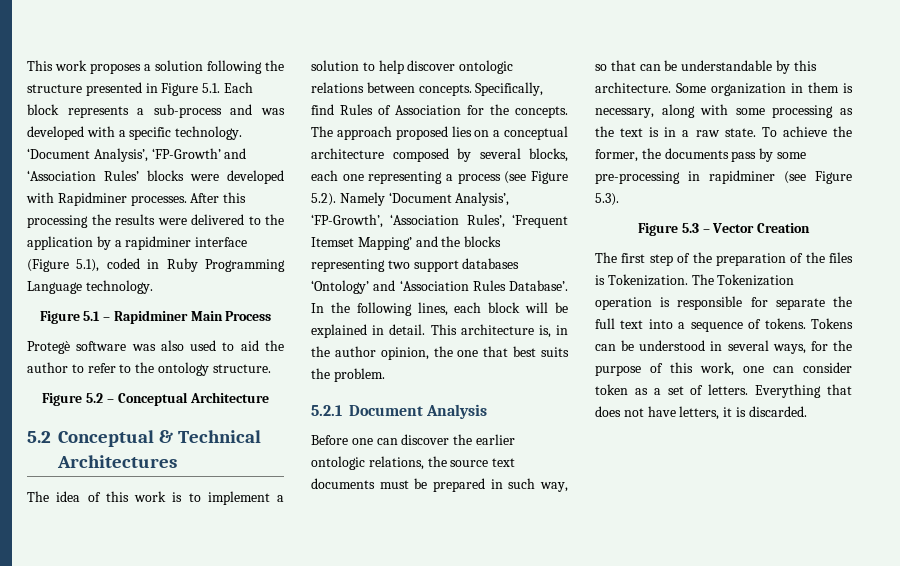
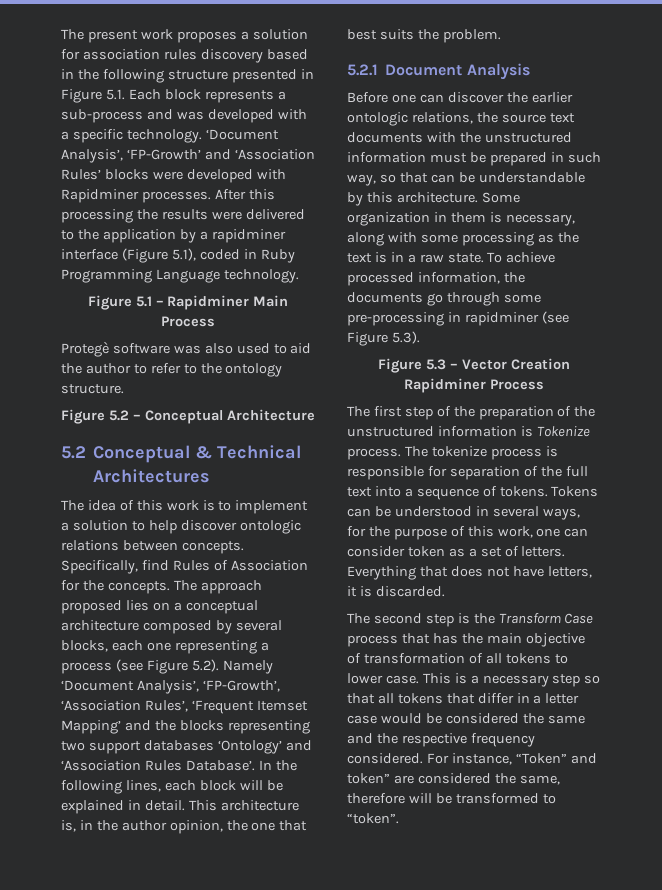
[27,60,53,71] This -> [61,29,138,43] The present
[207,60,284,74] following the -> [61,49,308,63] [61,69,164,83] for association rules discovery based in the following
(375, 483) none -> [426,132,572,143] [347,152,426,163] with the unstructured information
[833,126,852,137] [595,148,774,162] the former, the documents pass by -> [347,272,525,286] [347,292,500,306] processed information, the documents go through
(811, 228) none -> [404,378,544,393] Rapidminer Process
[829,252,853,263] [595,274,795,286] [595,297,652,310] files is Tokenization. The Tokenization operation -> [347,426,590,437] [347,446,542,460] unstructured information is Tokenize process. The tokenize process
[775,298,825,310] separate -> [449,466,538,480] separation of
(807, 411) none -> [347,613,594,627] [347,633,585,647] [347,653,568,664] [347,673,601,687] [347,693,580,704] [347,713,585,724] [347,733,535,747] [347,753,597,765] [347,773,560,785] [347,793,556,804] [347,813,399,824] // The second step is the Transform Case process that has the main objective of transformation of all tokens to lower case. This is a necessary step so that all tokens that differ in a letter case would be considered the same and the respective frequency considered. For instance, “Token” and token” are considered the same, therefore will be transformed to “token”.

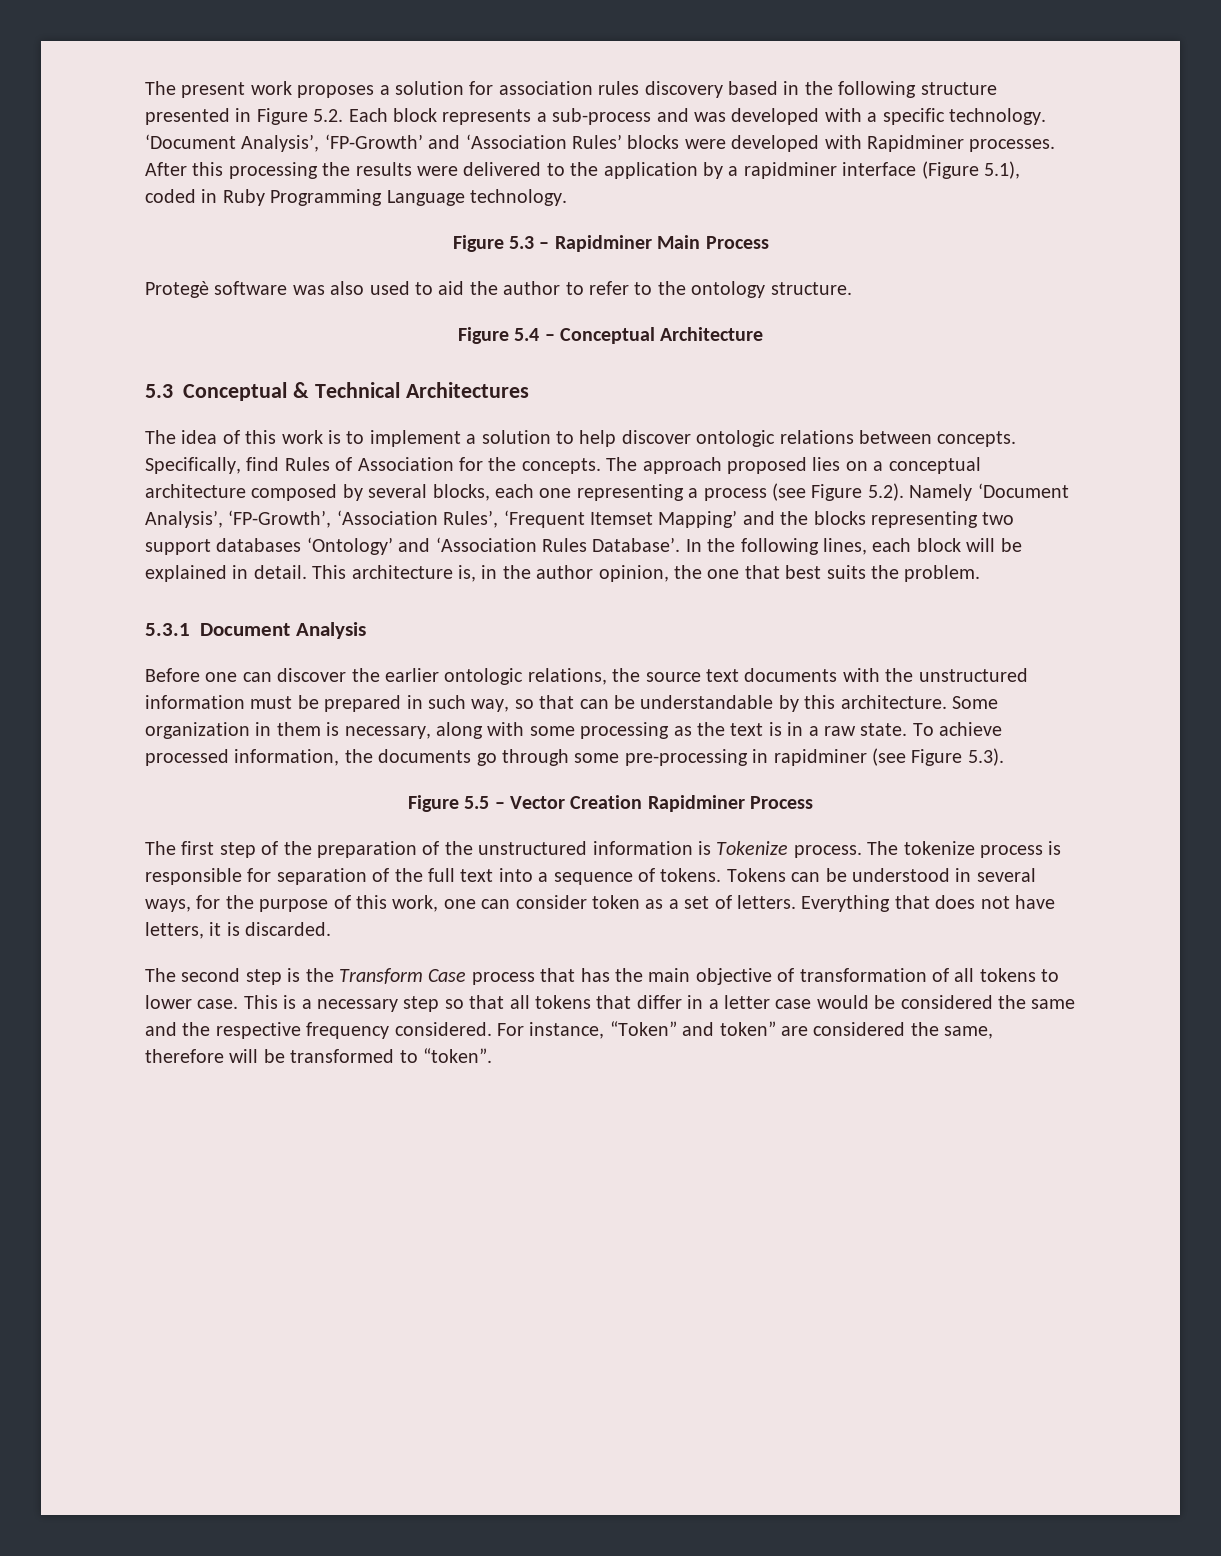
[105,89,125,100] 5.1. -> [313,109,344,122] 5.2.
[135,296,152,307] 5.1 -> [508,236,534,249] 5.3
[109,410,130,421] 5.2 -> [514,328,540,341] 5.4
[61,446,86,459] 5.2 -> [145,384,173,398] 5.3
[347,64,378,76] 5.2.1 -> [145,623,190,636] 5.3.1
[426,359,447,370] 5.3 -> [464,796,490,809] 5.5

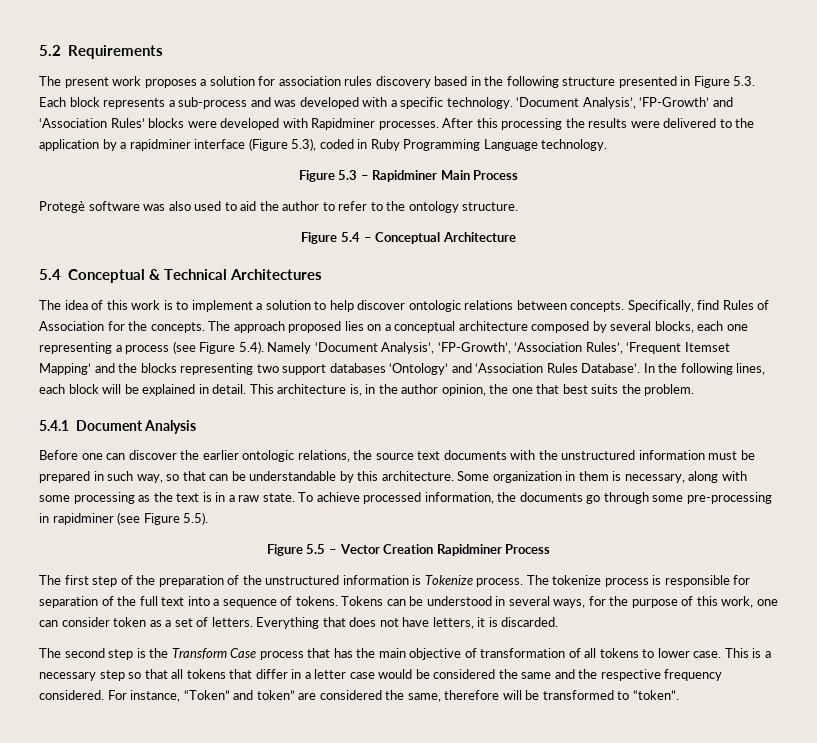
(145, 88) none -> [39,45,163,59] 5.2 Requirements //
[313,109,344,122] 5.2. -> [733,76,756,86] 5.3.
[983,161,1020,179] 5.1), -> [291,138,317,151] 5.3),
[145,384,173,398] 5.3 -> [39,269,61,280] 5.4
[867,483,904,501] 5.2). -> [238,341,264,354] 5.4).
[145,623,190,636] 5.3.1 -> [39,420,69,431] 5.4.1
[967,748,1004,766] 5.3). -> [183,512,209,525] 5.5).

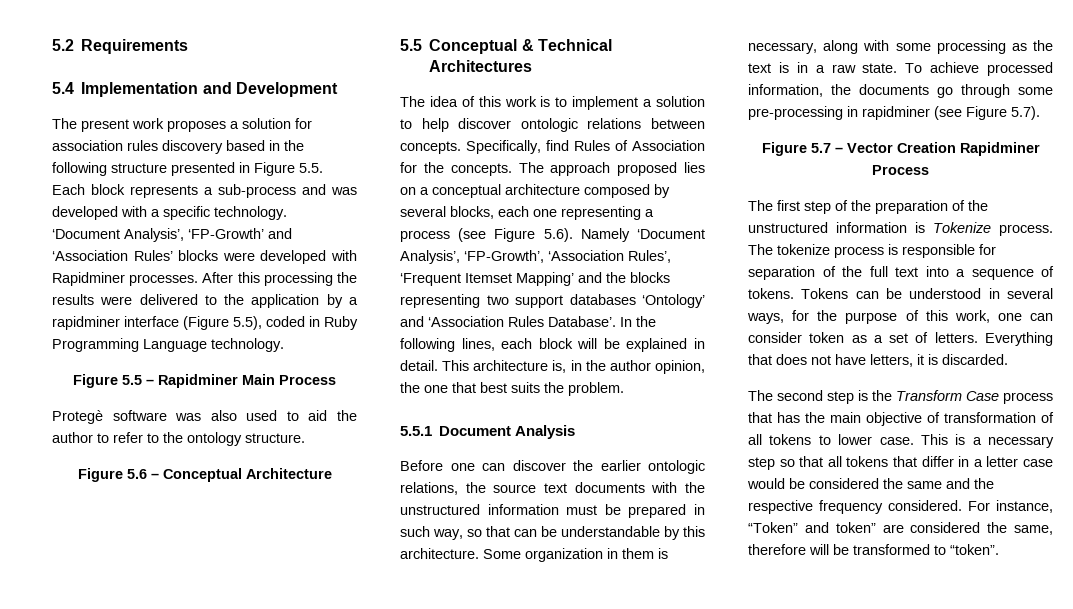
(163, 52) none -> [52,82,338,97] // 5.4 Implementation and Development
[733,76,756,86] 5.3. -> [299,163,323,173] 5.5.
[291,138,317,151] 5.3), -> [233,316,262,330] 5.5),
[338,170,358,180] 5.3 -> [122,375,142,385] 5.5
[340,232,360,242] 5.4 -> [126,469,147,479] 5.6
[39,269,61,280] 5.4 -> [400,39,422,51] 5.5
[238,341,264,354] 5.4). -> [543,228,573,242] 5.6).
[39,420,69,431] 5.4.1 -> [400,426,432,436] 5.5.1
[183,512,209,525] [266,544,326,556] 5.5). // Figure 5.5 -> [1011,106,1040,120] [761,142,831,156] 5.7). // Figure 5.7

